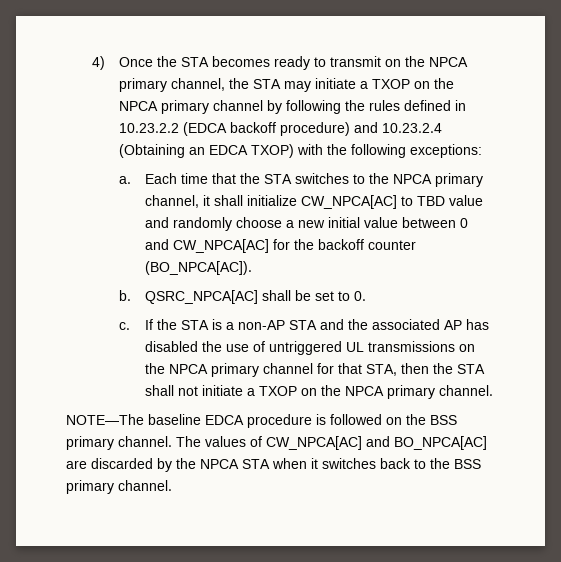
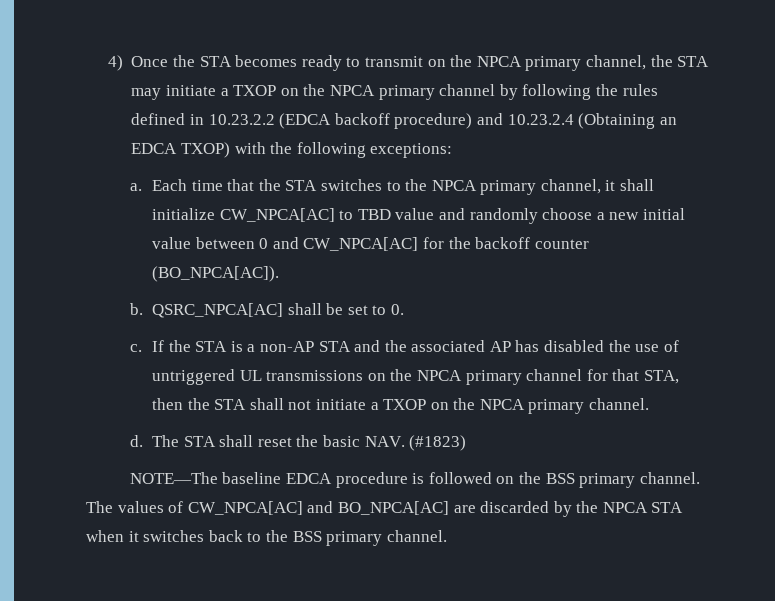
(493, 390) none -> [129,435,467,451] // d. The STA shall reset the basic NAV. (#1823)

